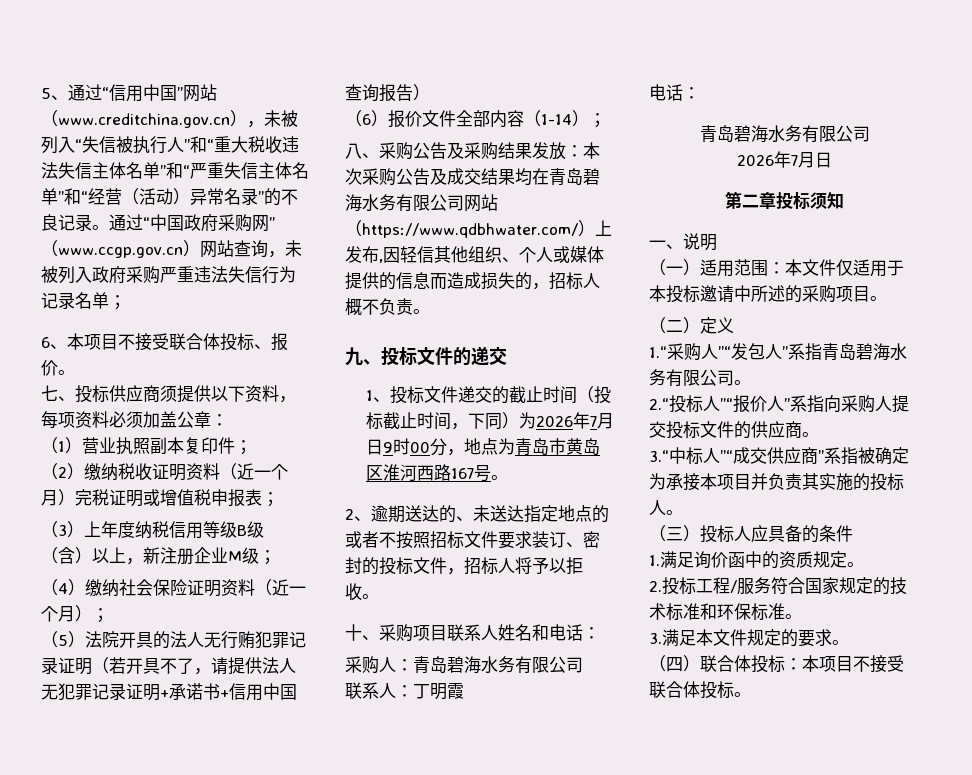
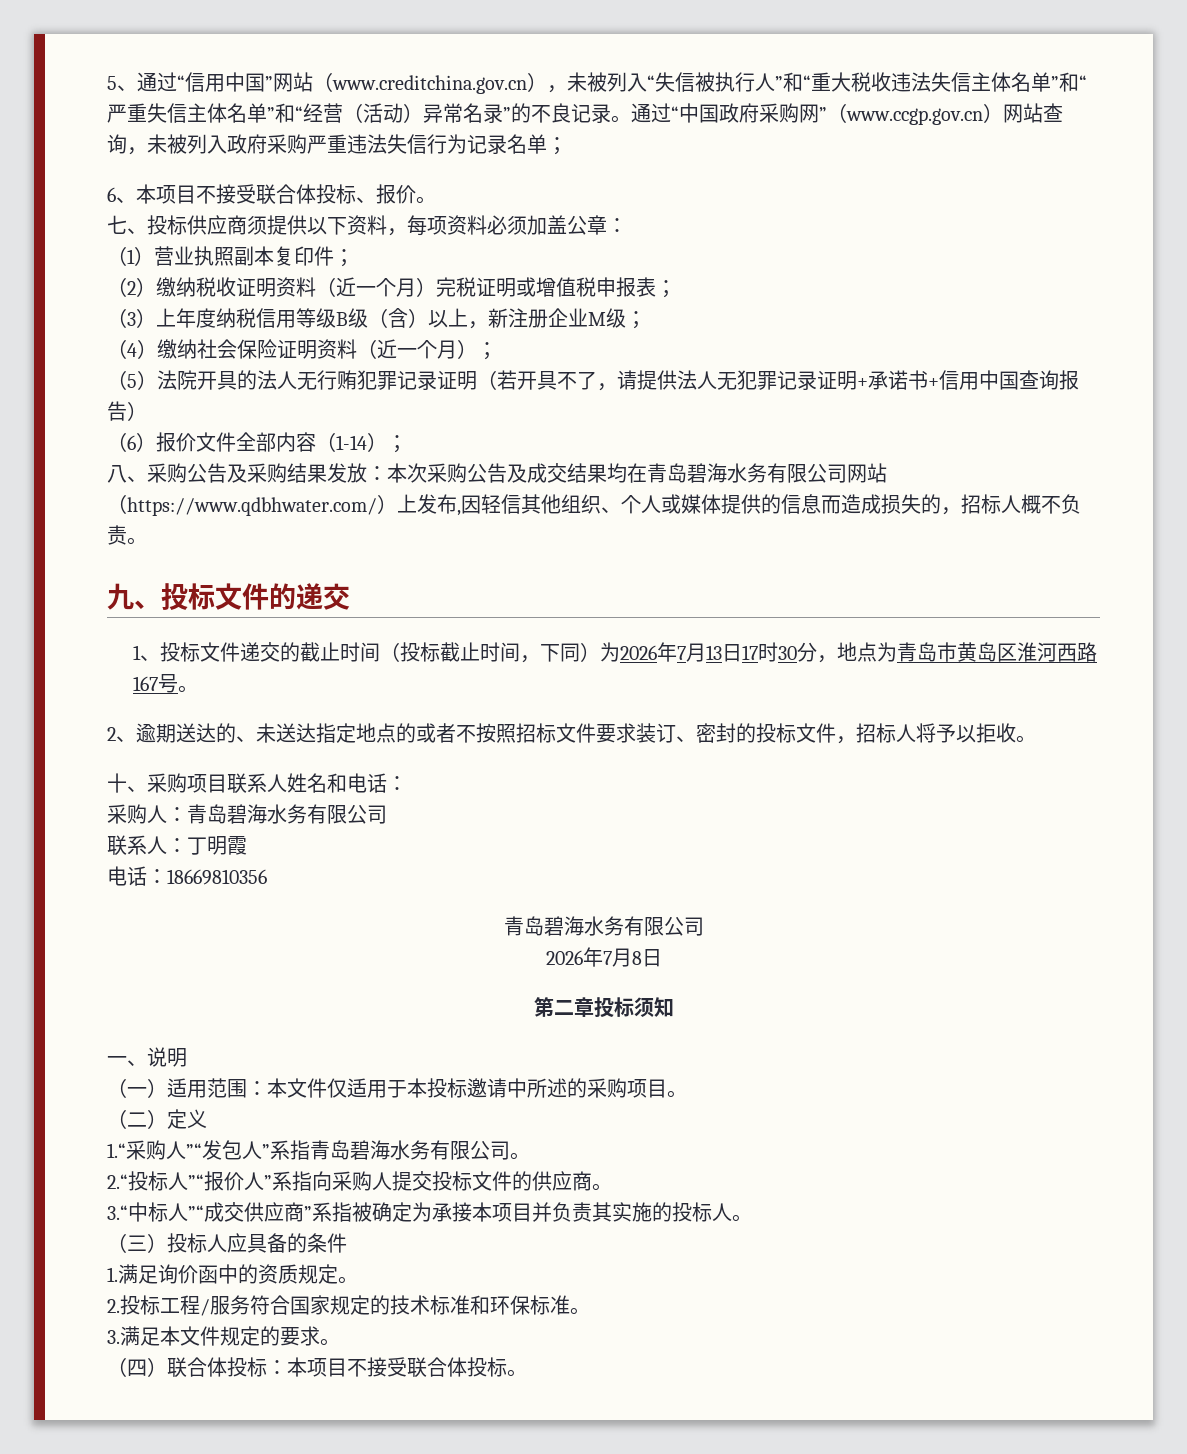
[365,438,430,455] 日9时00 -> [705,642,797,662] 13日17时30
(700, 93) none -> [167,869,267,885] 18669810356
(815, 160) none -> [631,951,642,965] 8

